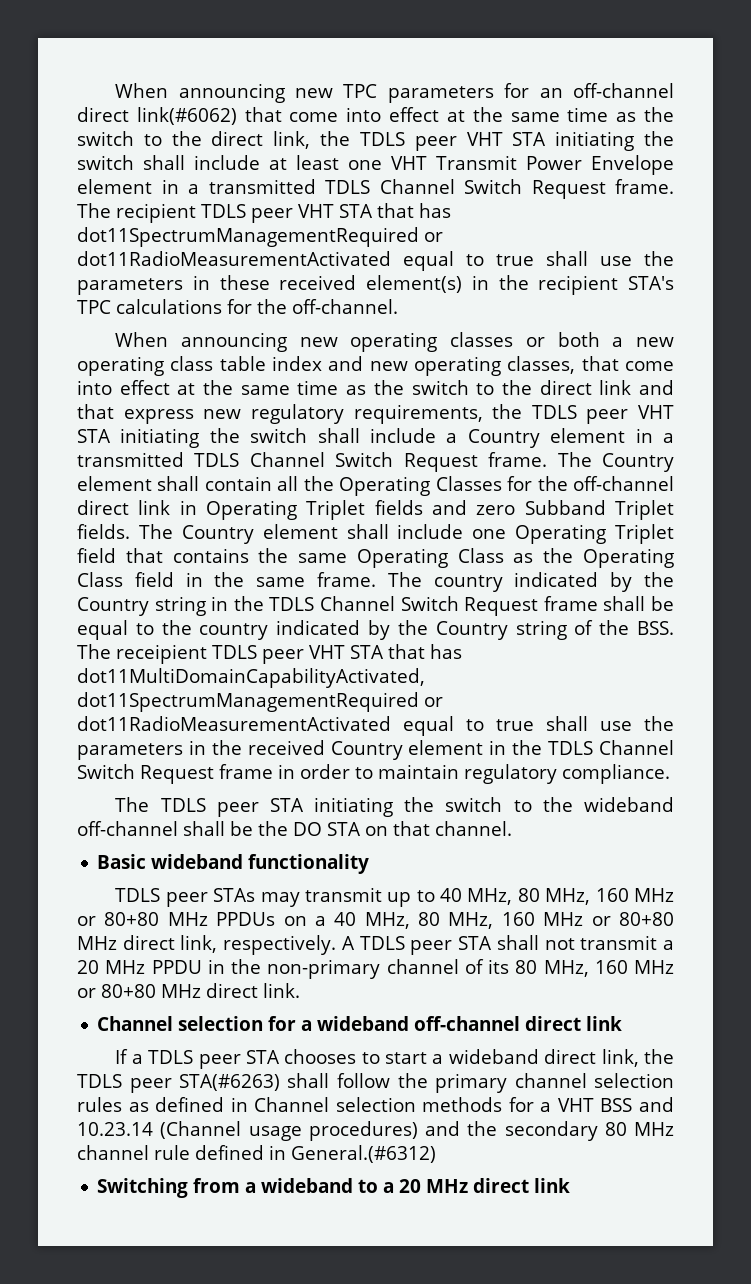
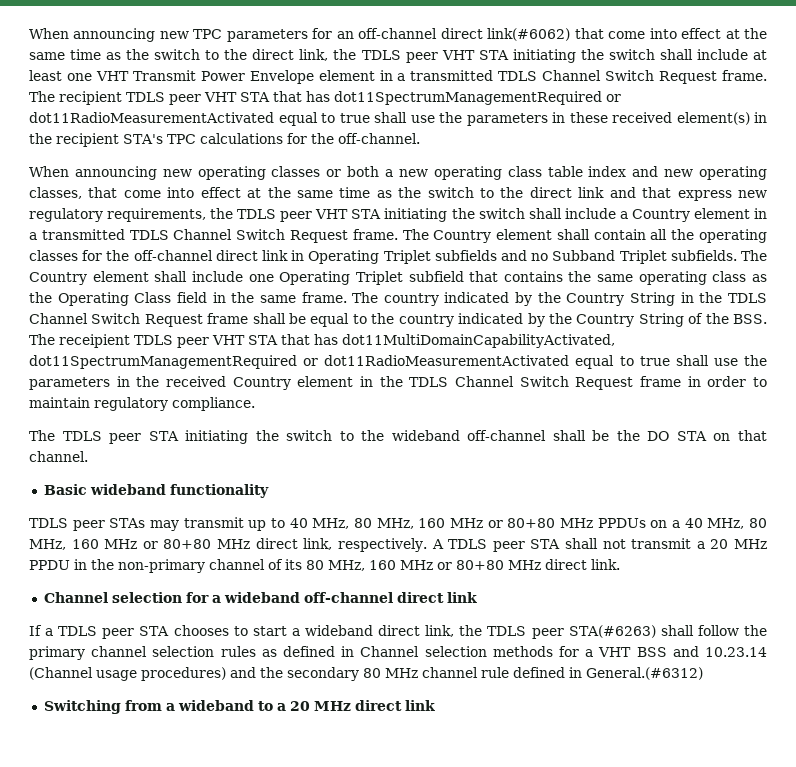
[339,476,502,496] Operating Classes -> [699,229,768,243] [29,250,78,261] operating classes
[374,500,516,515] fields and zero -> [434,250,549,261] subfields and no
[77,524,130,539] fields. -> [670,250,737,261] subfields.
[77,548,116,563] field -> [408,271,464,282] subfield
[356,548,504,568] Operating Class -> [638,271,747,285] operating class
[154,596,206,616] string -> [630,292,676,306] String
[515,620,567,640] string -> [638,313,684,327] String

